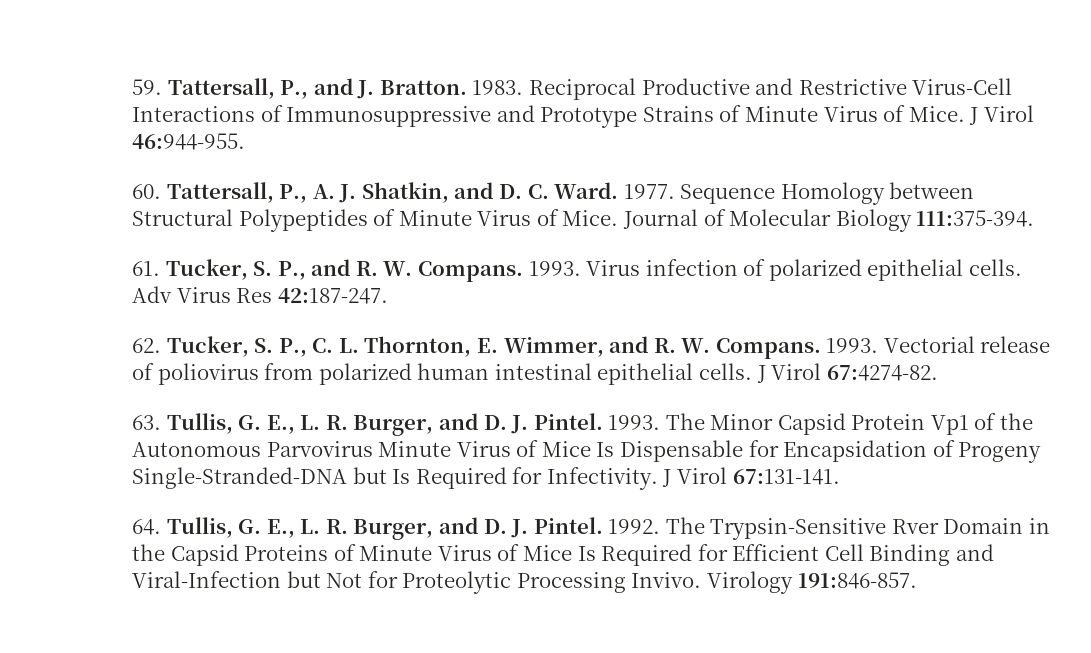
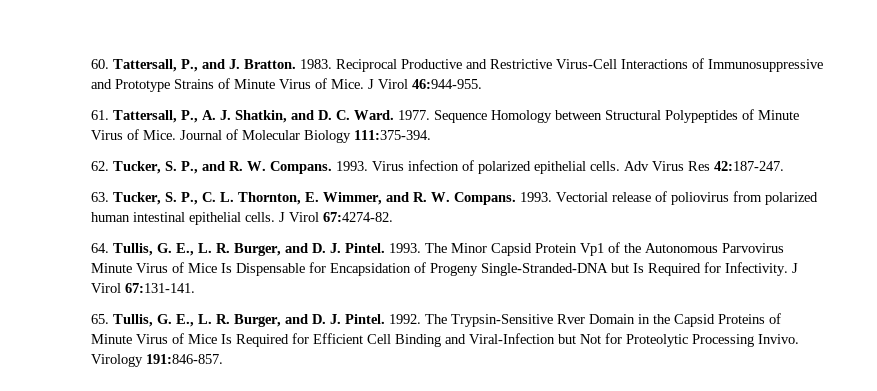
[132,79,163,95] 59. -> [90,59,109,69] 60.
[132,184,162,199] 60. -> [90,110,109,120] 61.
[132,261,161,276] 61. -> [90,161,109,171] 62.
[132,338,162,353] 62. -> [90,192,109,202] 63.
[132,415,162,430] 63. -> [90,243,109,253] 64.
[132,519,162,535] 64. -> [90,314,109,324] 65.

